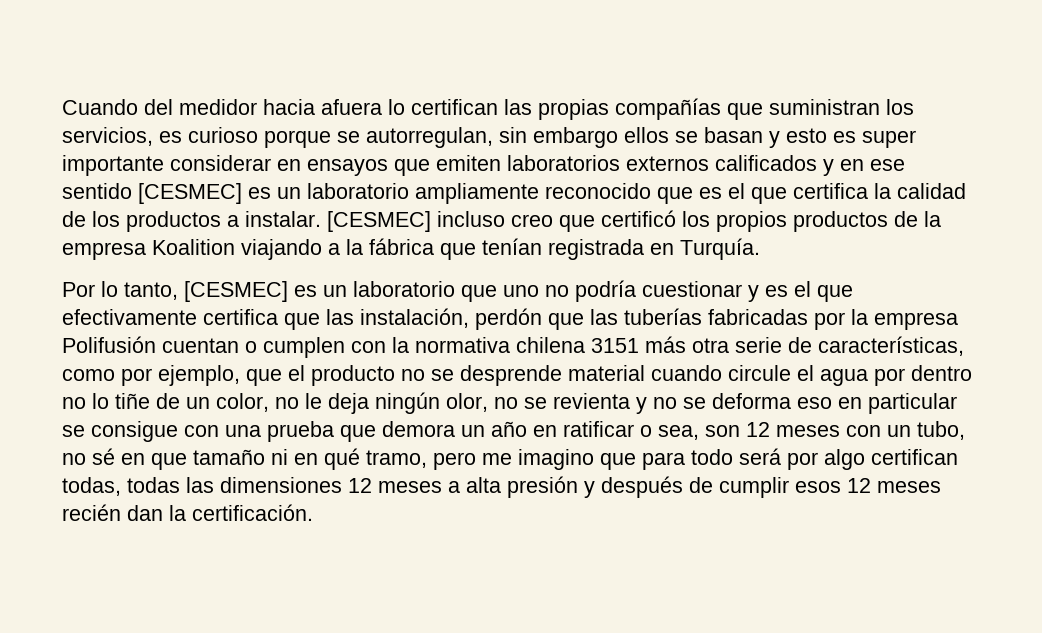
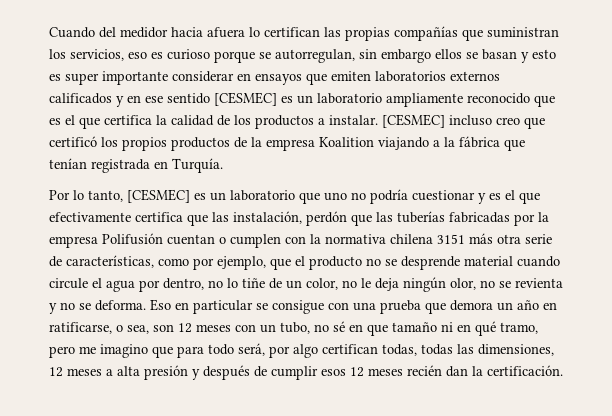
(153, 136) none -> [128,52,147,59] eso
[911,365,972,381] dentro -> [163,278,204,290] dentro,
[712,393,832,409] deforma eso -> [95,299,171,311] deforma. Eso
[563,421,634,437] ratificar -> [49,322,112,334] ratificarse,
[739,448,781,465] será -> [238,343,265,356] será,
[220,477,342,493] dimensiones -> [478,344,554,356] dimensiones,

